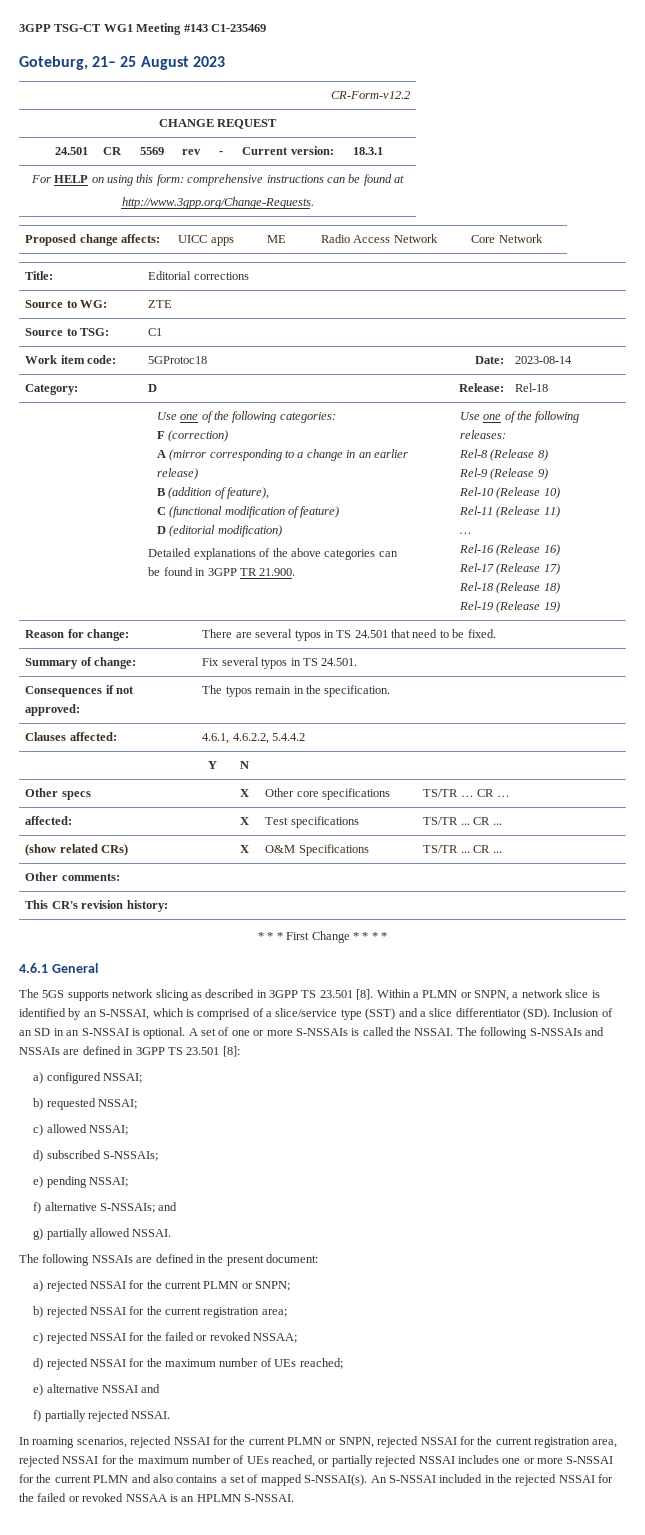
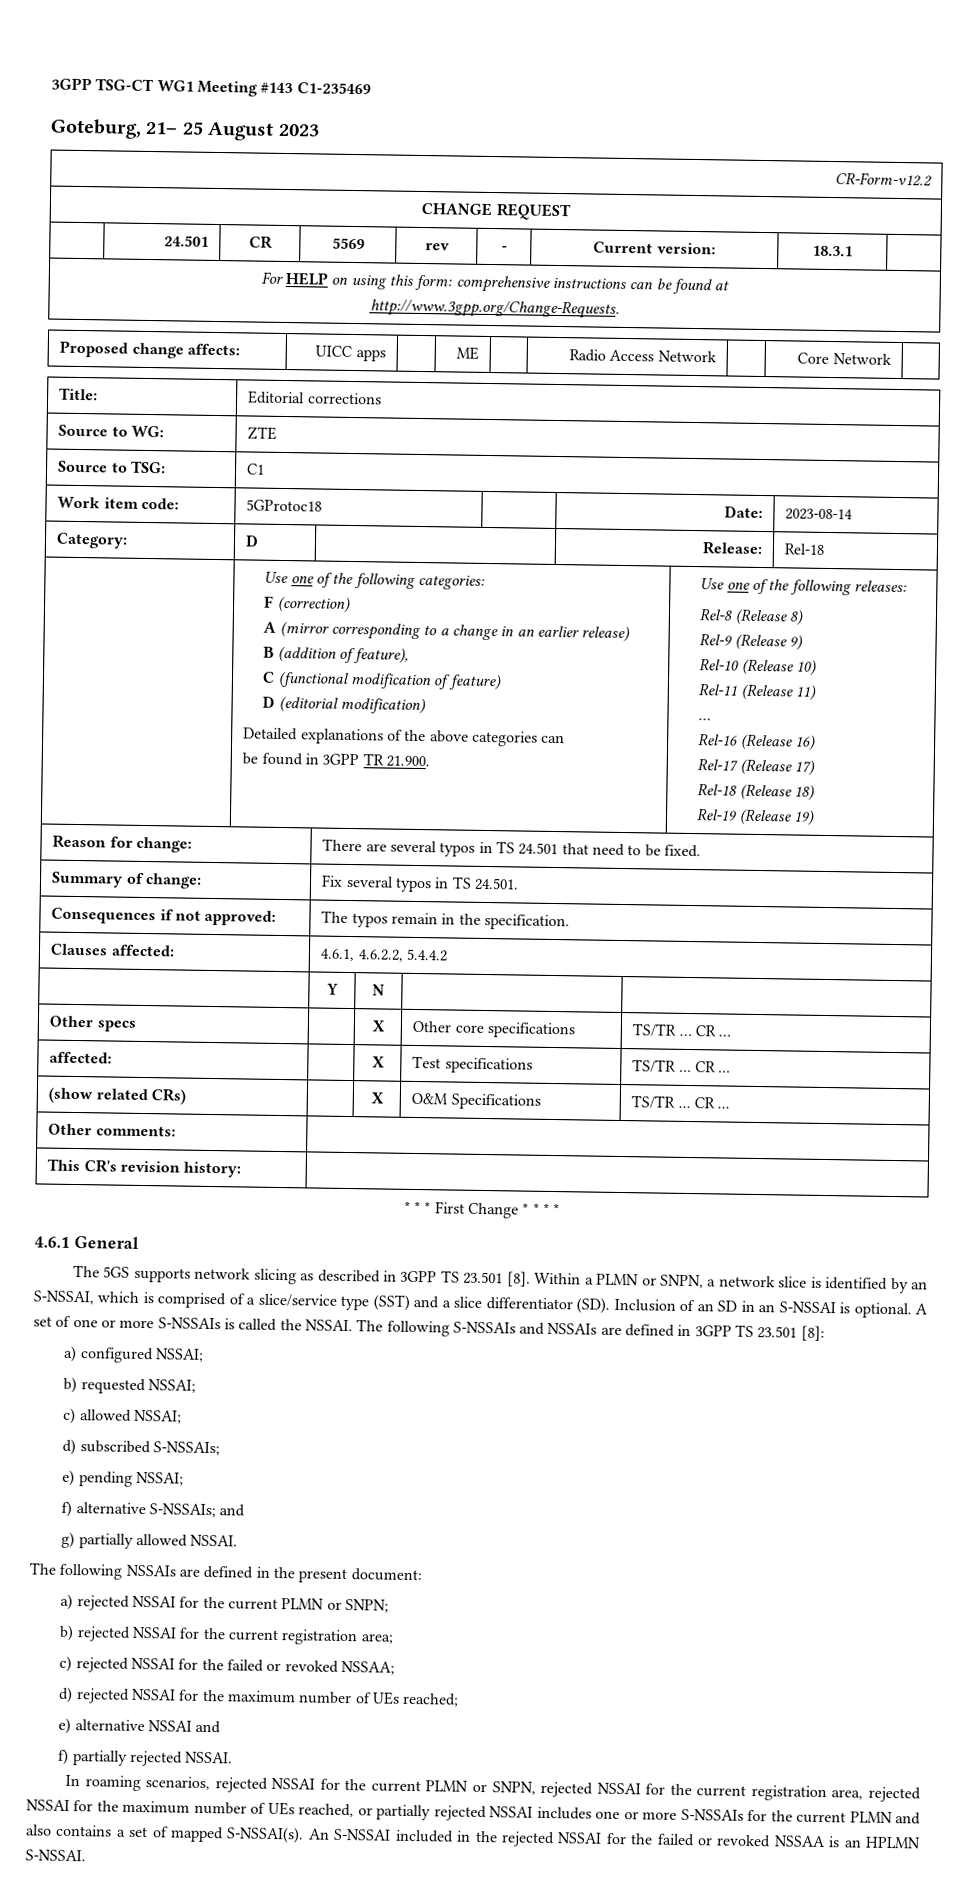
[566,1456,614,1464] S-NSSAI -> [680,1808,744,1821] S-NSSAIs

